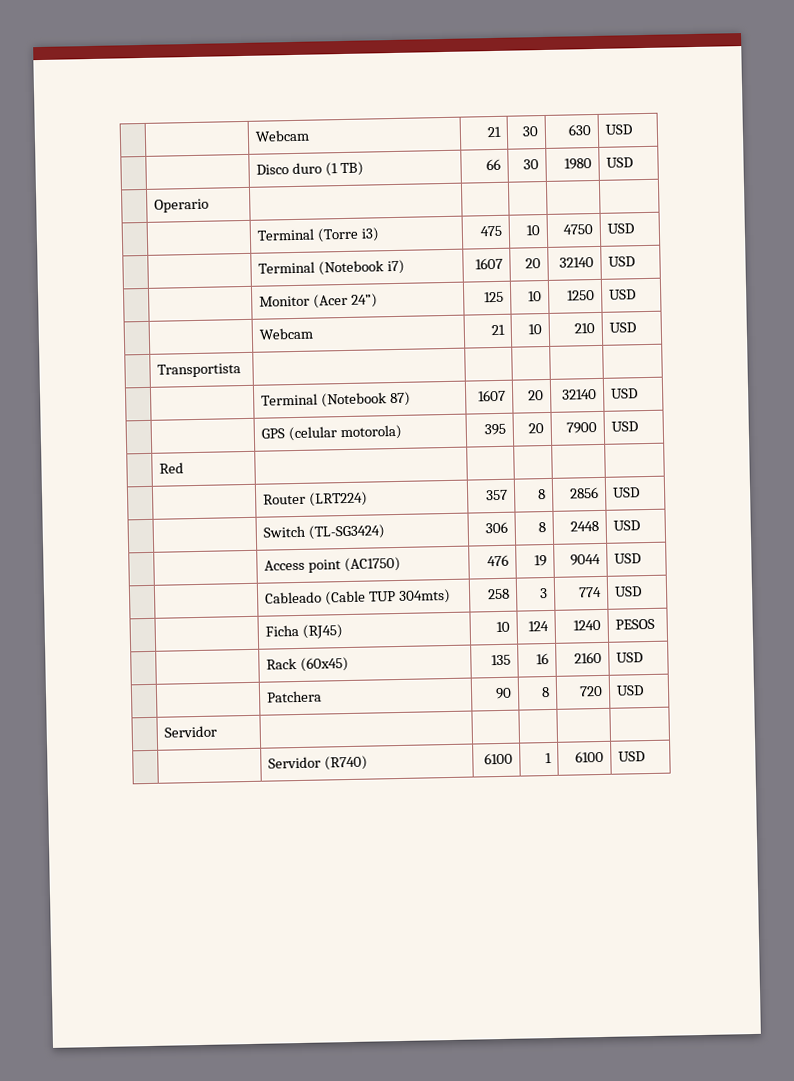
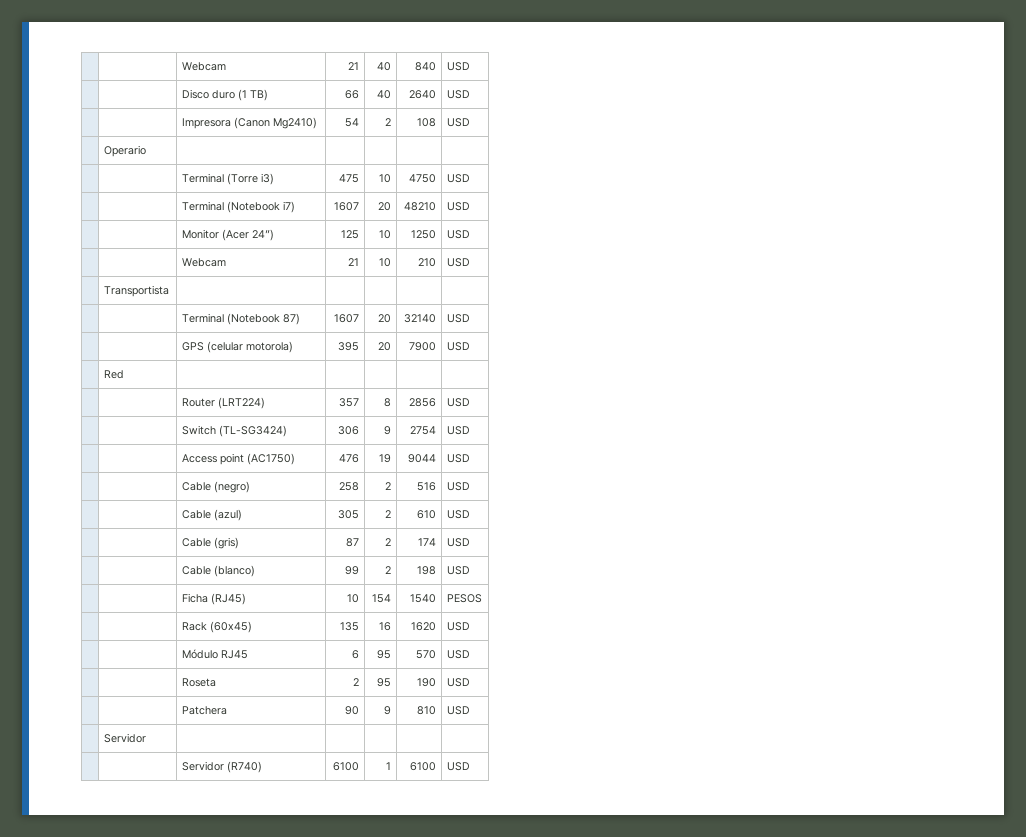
[255,129,311,142] [486,126,501,138] [521,126,538,137] [567,124,591,136] | | Webcam | 21 | 30 | 630 -> [181,62,226,71] [348,62,360,70] [377,62,392,71] [415,62,437,71] | | Webcam | 21 | 40 | 840
[522,159,539,170] [563,158,592,170] 30 | 1980 -> [377,90,392,99] [409,90,437,99] [446,90,470,99] [181,117,317,129] [345,118,360,127] [385,118,392,126] [417,118,437,127] 40 | 2640 | USD // | | Impresora (Canon Mg2410) | 54 | 2 | 108
[558,257,594,268] 32140 -> [404,202,437,211] 48210
[537,522,546,533] [569,520,599,532] 8 | 2448 -> [384,426,392,435] [410,426,437,435] 9 | 2754
[265,588,452,606] [486,588,510,600] [538,588,548,599] [577,586,602,598] Cableado (Cable TUP 304mts) | 258 | 3 | 774 -> [181,481,250,493] [339,482,360,491] [385,482,392,490] [417,482,437,491] [446,482,470,491] [181,509,242,521] [338,510,360,519] [385,510,392,518] [417,510,437,519] [446,510,470,519] [181,537,239,549] [346,538,360,547] [385,538,392,546] [418,538,437,546] [446,538,470,547] [181,565,255,577] [345,566,360,575] [385,566,392,574] [417,566,437,575] Cable (negro) | 258 | 2 | 516 | USD // | | Cable (azul) | 305 | 2 | 610 | USD // | | Cable (gris) | 87 | 2 | 174 | USD // | | Cable (blanco) | 99 | 2 | 198
[527,620,549,632] [572,619,601,631] 124 | 1240 -> [372,594,392,603] [410,594,437,603] 154 | 1540
[573,651,602,664] 2160 -> [411,622,437,631] [446,622,470,631] [181,649,248,659] [352,650,360,659] [377,650,392,659] [416,650,437,659] [446,650,470,659] [181,678,216,687] [353,678,360,686] [377,678,392,687] [417,678,437,687] 1620 | USD // | | Módulo RJ45 | 6 | 95 | 570 | USD // | | Roseta | 2 | 95 | 190
[540,687,550,698] [578,685,603,697] 8 | 720 -> [384,706,392,715] [417,706,437,715] 9 | 810

